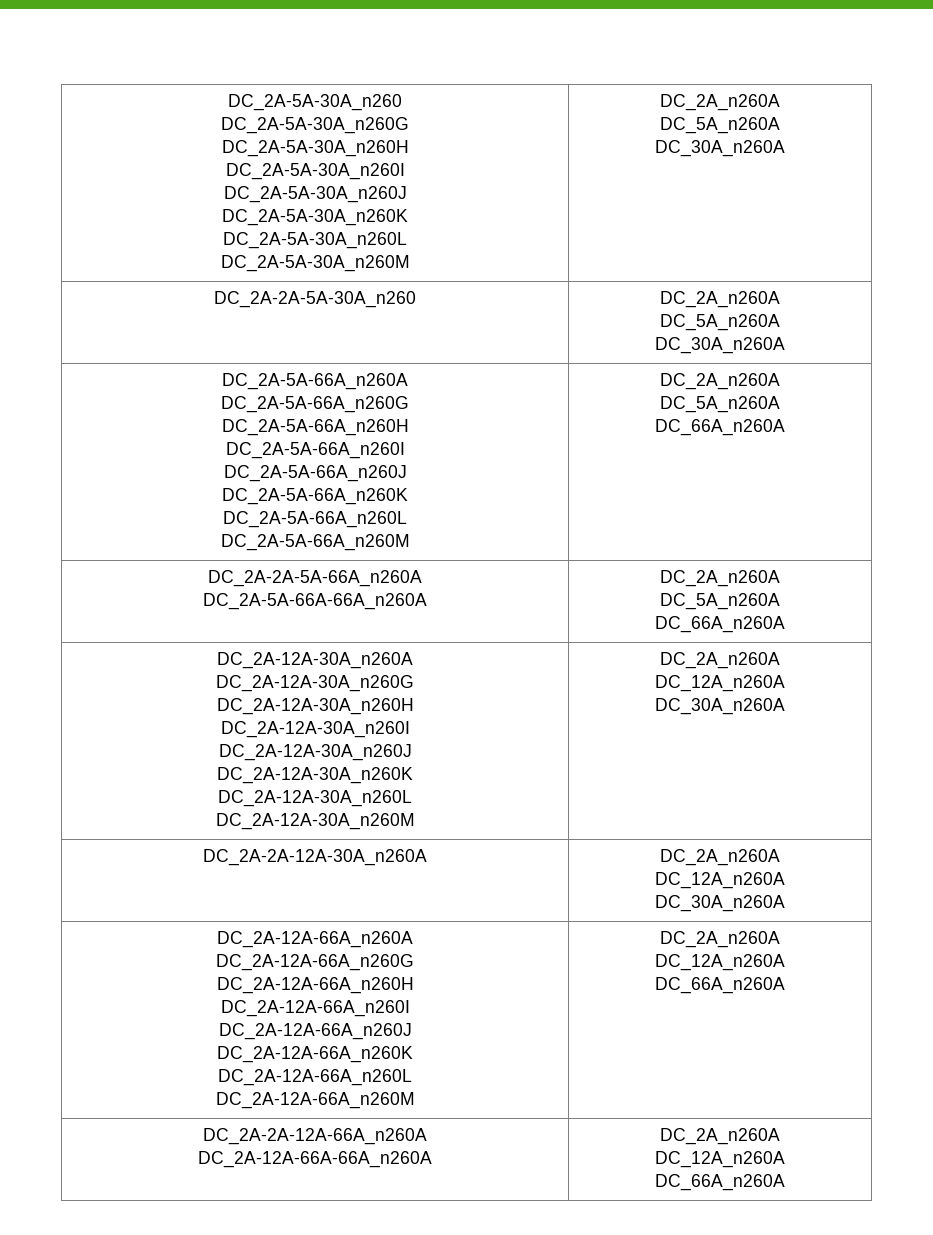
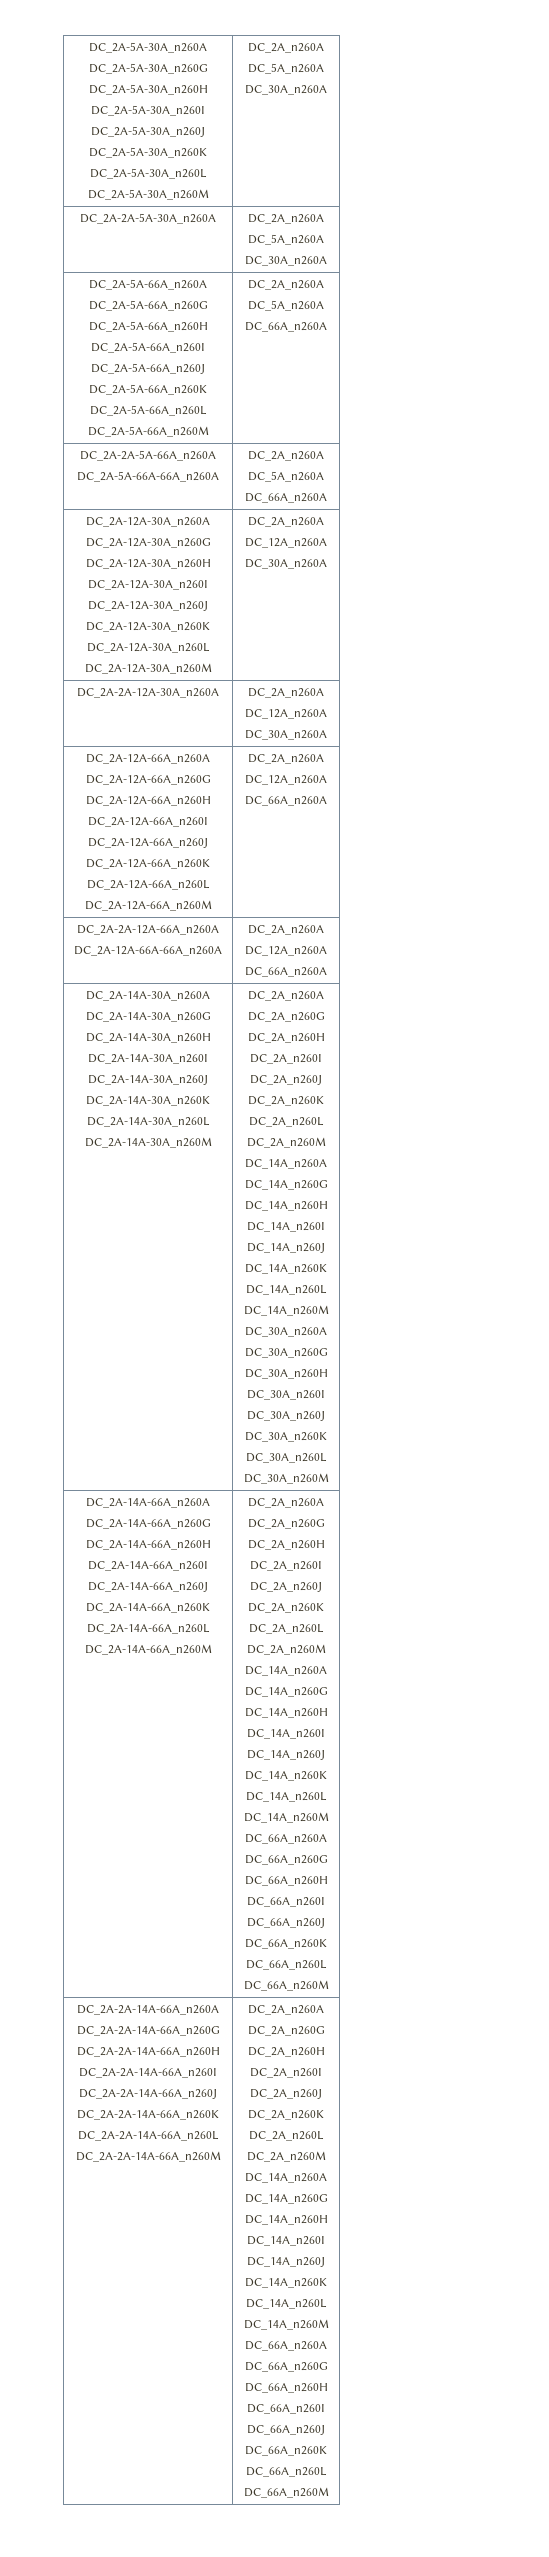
[228,94,402,111] DC_2A-5A-30A_n260 -> [89,42,207,53] DC_2A-5A-30A_n260A
[214,291,416,308] DC_2A-2A-5A-30A_n260 -> [80,213,216,224] DC_2A-2A-5A-30A_n260A
(785, 1182) none -> [86,991,210,1001] [85,1012,211,1022] [85,1033,211,1043] [88,1054,208,1064] [88,1075,208,1085] [86,1096,210,1106] [87,1117,210,1127] [84,1137,212,1148] [248,991,324,1001] [247,1012,325,1022] [247,1033,325,1043] [250,1054,322,1064] [250,1075,322,1085] [248,1096,324,1106] [249,1117,324,1127] [246,1137,326,1148] [245,1159,327,1169] [244,1180,328,1190] [244,1201,328,1211] [247,1222,325,1232] [247,1243,325,1253] [245,1264,327,1274] [246,1285,327,1295] [243,1305,329,1316] [245,1327,327,1337] [244,1348,328,1358] [244,1369,328,1379] [247,1390,325,1400] [247,1411,325,1421] [245,1432,327,1442] [246,1453,327,1463] [243,1473,329,1484] [86,1498,210,1508] [85,1519,211,1529] [85,1540,211,1550] [88,1561,208,1571] [88,1582,208,1592] [86,1603,210,1613] [87,1624,210,1634] [84,1644,212,1655] [248,1498,324,1508] [247,1519,325,1529] [247,1540,325,1550] [250,1561,322,1571] [250,1582,322,1592] [248,1603,324,1613] [249,1624,324,1634] [246,1644,326,1655] [245,1666,327,1676] [244,1687,328,1697] [244,1708,328,1718] [247,1729,325,1739] [247,1750,325,1760] [245,1771,327,1781] [246,1792,327,1802] [243,1812,329,1823] [245,1834,327,1844] [244,1855,328,1865] [244,1876,328,1886] [247,1897,325,1907] [247,1918,325,1928] [245,1939,327,1949] [246,1960,327,1970] [243,1980,329,1991] [77,2005,219,2015] [76,2026,220,2036] [76,2047,220,2057] [79,2068,217,2078] [79,2089,217,2099] [77,2110,219,2120] [78,2131,219,2141] [75,2151,221,2162] [248,2005,324,2015] [247,2026,325,2036] [247,2047,325,2057] [250,2068,322,2078] [250,2089,322,2099] [248,2110,324,2120] [249,2131,324,2141] [246,2151,326,2162] [245,2173,327,2183] [244,2194,328,2204] [244,2215,328,2225] [247,2236,325,2246] [247,2257,325,2267] [245,2278,327,2288] [246,2299,327,2309] [243,2319,329,2330] [245,2341,327,2351] [244,2362,328,2372] [244,2383,328,2393] [247,2404,325,2414] [247,2425,325,2435] [245,2446,327,2456] [246,2467,327,2477] [243,2487,329,2498] // DC_2A-14A-30A_n260A // DC_2A-14A-30A_n260G // DC_2A-14A-30A_n260H // DC_2A-14A-30A_n260I // DC_2A-14A-30A_n260J // DC_2A-14A-30A_n260K // DC_2A-14A-30A_n260L // DC_2A-14A-30A_n260M | DC_2A_n260A // DC_2A_n260G // DC_2A_n260H // DC_2A_n260I // DC_2A_n260J // DC_2A_n260K // DC_2A_n260L // DC_2A_n260M // DC_14A_n260A // DC_14A_n260G // DC_14A_n260H // DC_14A_n260I // DC_14A_n260J // DC_14A_n260K // DC_14A_n260L // DC_14A_n260M // DC_30A_n260A // DC_30A_n260G // DC_30A_n260H // DC_30A_n260I // DC_30A_n260J // DC_30A_n260K // DC_30A_n260L // DC_30A_n260M // DC_2A-14A-66A_n260A // DC_2A-14A-66A_n260G // DC_2A-14A-66A_n260H // DC_2A-14A-66A_n260I // DC_2A-14A-66A_n260J // DC_2A-14A-66A_n260K // DC_2A-14A-66A_n260L // DC_2A-14A-66A_n260M | DC_2A_n260A // DC_2A_n260G // DC_2A_n260H // DC_2A_n260I // DC_2A_n260J // DC_2A_n260K // DC_2A_n260L // DC_2A_n260M // DC_14A_n260A // DC_14A_n260G // DC_14A_n260H // DC_14A_n260I // DC_14A_n260J // DC_14A_n260K // DC_14A_n260L // DC_14A_n260M // DC_66A_n260A // DC_66A_n260G // DC_66A_n260H // DC_66A_n260I // DC_66A_n260J // DC_66A_n260K // DC_66A_n260L // DC_66A_n260M // DC_2A-2A-14A-66A_n260A // DC_2A-2A-14A-66A_n260G // DC_2A-2A-14A-66A_n260H // DC_2A-2A-14A-66A_n260I // DC_2A-2A-14A-66A_n260J // DC_2A-2A-14A-66A_n260K // DC_2A-2A-14A-66A_n260L // DC_2A-2A-14A-66A_n260M | DC_2A_n260A // DC_2A_n260G // DC_2A_n260H // DC_2A_n260I // DC_2A_n260J // DC_2A_n260K // DC_2A_n260L // DC_2A_n260M // DC_14A_n260A // DC_14A_n260G // DC_14A_n260H // DC_14A_n260I // DC_14A_n260J // DC_14A_n260K // DC_14A_n260L // DC_14A_n260M // DC_66A_n260A // DC_66A_n260G // DC_66A_n260H // DC_66A_n260I // DC_66A_n260J // DC_66A_n260K // DC_66A_n260L // DC_66A_n260M

